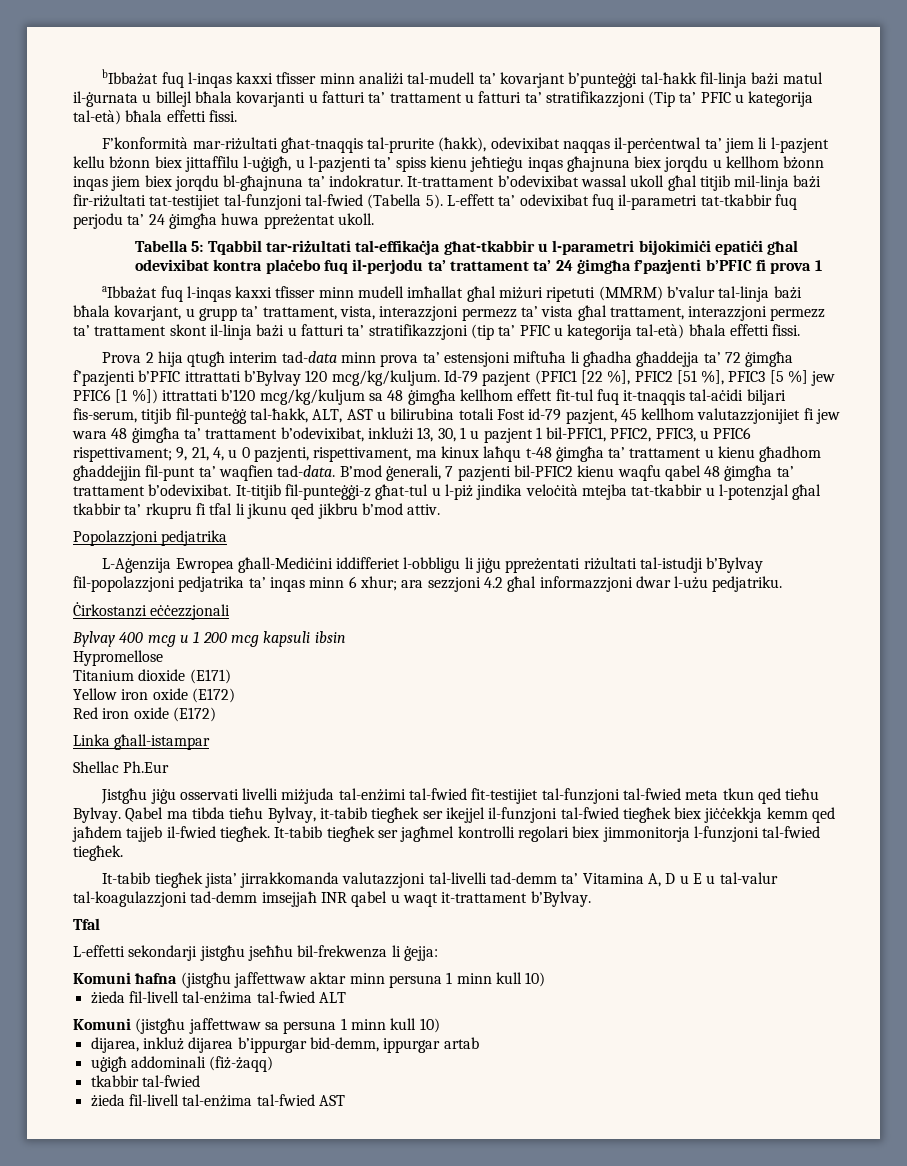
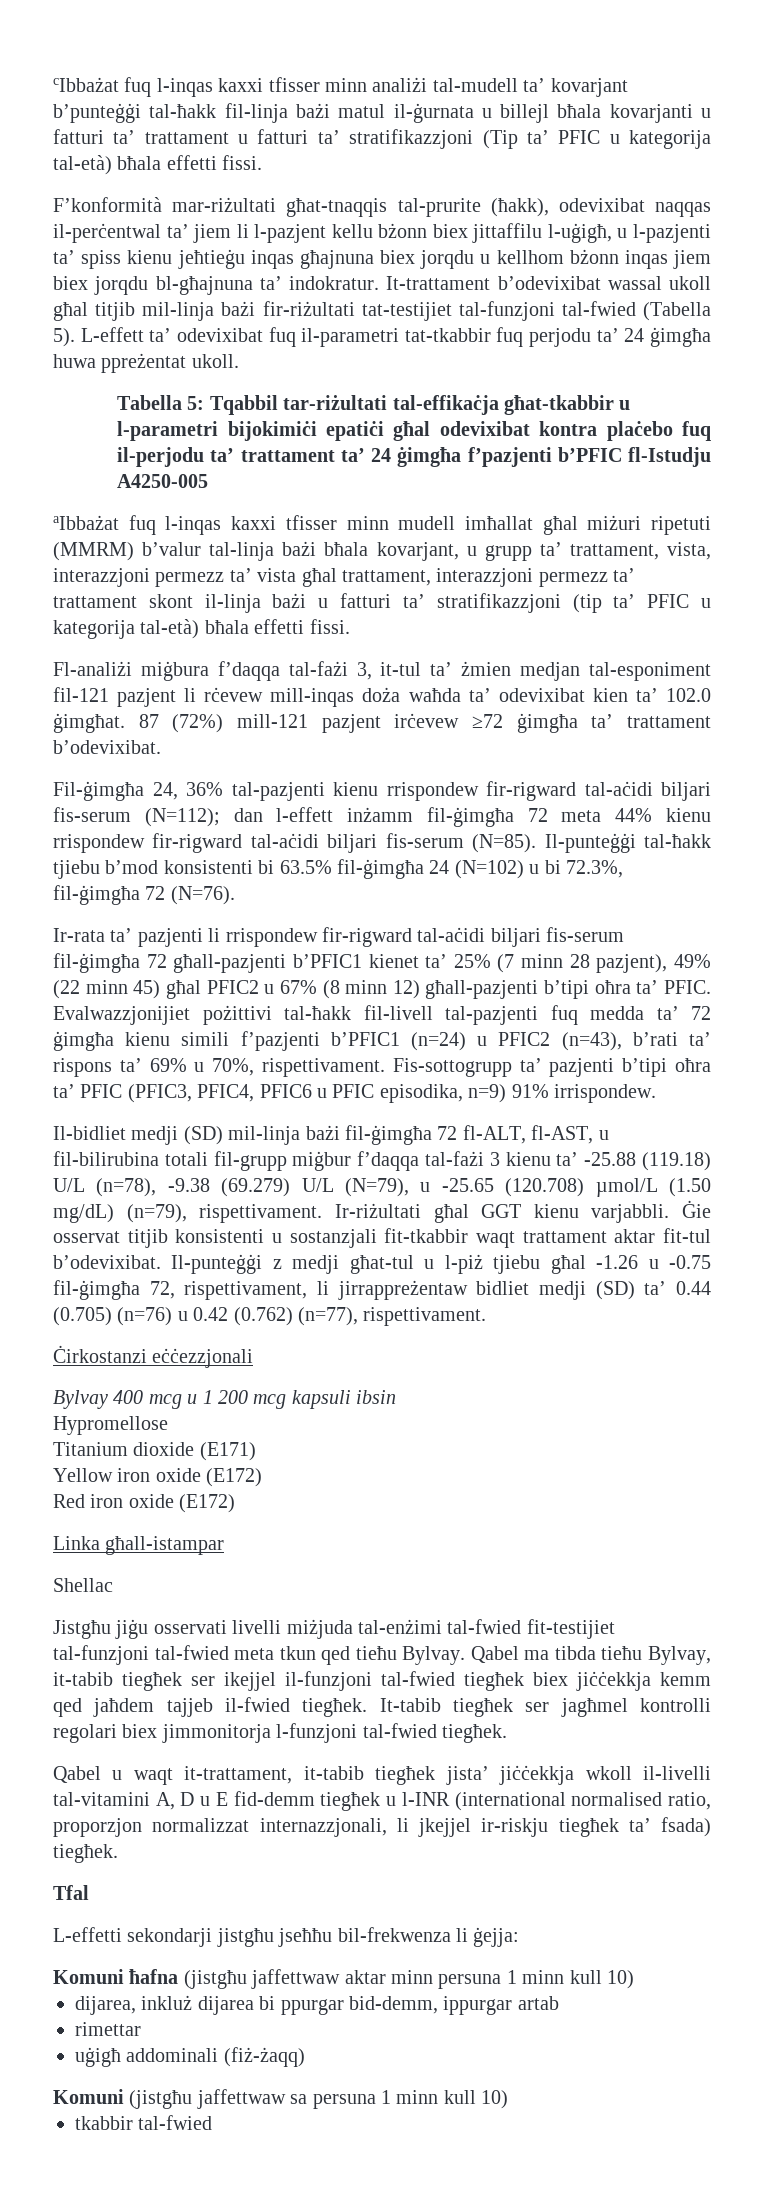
[102,69,159,85] bIbbażat -> [53,77,119,92] cIbbażat
[755,259,822,274] fi prova 1 -> [627,447,711,467] [117,474,209,488] fl-Istudju A4250-005
[102,351,794,367] [73,370,836,386] [73,389,786,405] [73,408,841,424] [72,427,752,443] [73,446,822,462] [73,465,794,481] [73,484,822,500] [73,503,441,519] [73,530,228,546] [102,557,764,573] [73,576,783,592] Prova 2 hija qtugħ interim tad-data minn prova ta’ estensjoni miftuħa li għadha għaddejja ta’ 72 ġimgħa f’pazjenti b’PFIC ittrattati b’Bylvay 120 mcg/kg/kuljum. Id-79 pazjent (PFIC1 [22 %], PFIC2 [51 %], PFIC3 [5 %] jew PFIC6 [1 %]) ittrattati b’120 mcg/kg/kuljum sa 48 ġimgħa kellhom effett fit-tul fuq it-tnaqqis tal-aċidi biljari fis-serum, titjib fil-punteġġ tal-ħakk, ALT, AST u bilirubina totali Fost id-79 pazjent, 45 kellhom valutazzjonijiet fi jew wara 48 ġimgħa ta’ trattament b’odevixibat, inklużi 13, 30, 1 u pazjent 1 bil-PFIC1, PFIC2, PFIC3, u PFIC6 rispettivament; 9, 21, 4, u 0 pazjenti, rispettivament, ma kinux laħqu t-48 ġimgħa ta’ trattament u kienu għadhom għaddejjin fil-punt ta’ waqfien tad-data. B’mod ġenerali, 7 pazjenti bil-PFIC2 kienu waqfu qabel 48 ġimgħa ta’ trattament b’odevixibat. It-titjib fil-punteġġi-z għat-tul u l-piż jindika veloċità mtejba tat-tkabbir u l-potenzjal għal tkabbir ta’ rkupru fi tfal li jkunu qed jikbru b’mod attiv. // Popolazzjoni pedjatrika // L-Aġenzija Ewropea għall-Mediċini iddifferiet l-obbligu li jiġu ppreżentati riżultati tal-istudji b’Bylvay fil-popolazzjoni pedjatrika ta’ inqas minn 6 xhur; ara sezzjoni 4.2 għal informazzjoni dwar l-użu pedjatriku. -> [53,661,712,681] [53,687,712,707] [53,713,711,733] [53,740,161,754] [53,781,711,801] [53,807,711,827] [53,833,712,853] [53,859,623,879] [53,885,235,905] [53,927,625,947] [53,953,711,973] [53,980,711,999] [53,1005,711,1025] [53,1031,711,1051] [53,1058,711,1077] [53,1084,656,1103] [53,1125,609,1145] [53,1151,711,1171] [53,1178,711,1197] [53,1200,711,1223] [53,1228,711,1248] [53,1254,711,1274] [53,1280,711,1300] [53,1307,487,1326] Fl-analiżi miġbura f’daqqa tal-fażi 3, it-tul ta’ żmien medjan tal-esponiment fil-121 pazjent li rċevew mill-inqas doża waħda ta’ odevixibat kien ta’ 102.0 ġimgħat. 87 (72%) mill-121 pazjent irċevew ≥72 ġimgħa ta’ trattament b’odevixibat. // Fil-ġimgħa 24, 36% tal-pazjenti kienu rrispondew fir-rigward tal-aċidi biljari fis-serum (N=112); dan l-effett inżamm fil-ġimgħa 72 meta 44% kienu rrispondew fir-rigward tal-aċidi biljari fis-serum (N=85). Il-punteġġi tal-ħakk tjiebu b’mod konsistenti bi 63.5% fil-ġimgħa 24 (N=102) u bi 72.3%, fil-ġimgħa 72 (N=76). // Ir-rata ta’ pazjenti li rrispondew fir-rigward tal-aċidi biljari fis-serum fil-ġimgħa 72 għall-pazjenti b’PFIC1 kienet ta’ 25% (7 minn 28 pazjent), 49% (22 minn 45) għal PFIC2 u 67% (8 minn 12) għall-pazjenti b’tipi oħra ta’ PFIC. Evalwazzjonijiet pożittivi tal-ħakk fil-livell tal-pazjenti fuq medda ta’ 72 ġimgħa kienu simili f’pazjenti b’PFIC1 (n=24) u PFIC2 (n=43), b’rati ta’ rispons ta’ 69% u 70%, rispettivament. Fis-sottogrupp ta’ pazjenti b’tipi oħra ta’ PFIC (PFIC3, PFIC4, PFIC6 u PFIC episodika, n=9) 91% irrispondew. // Il-bidliet medji (SD) mil-linja bażi fil-ġimgħa 72 fl-ALT, fl-AST, u fil-bilirubina totali fil-grupp miġbur f’daqqa tal-fażi 3 kienu ta’ -25.88 (119.18) U/L (n=78), -9.38 (69.279) U/L (N=79), u -25.65 (120.708) µmol/L (1.50 mg/dL) (n=79), rispettivament. Ir-riżultati għal GGT kienu varjabbli. Ġie osservat titjib konsistenti u sostanzjali fit-tkabbir waqt trattament aktar fit-tul b’odevixibat. Il-punteġġi z medji għat-tul u l-piż tjiebu għal -1.26 u -0.75 fil-ġimgħa 72, rispettivament, li jirrappreżentaw bidliet medji (SD) ta’ 0.44 (0.705) (n=76) u 0.42 (0.762) (n=77), rispettivament.
[123,761,170,773] Ph.Eur -> (113, 1585) none
[102,872,778,888] [73,891,591,907] It-tabib tiegħek jista’ jirrakkomanda valutazzjoni tal-livelli tad-demm ta’ Vitamina A, D u E u tal-valur tal-koagulazzjoni tad-demm imsejjaħ INR qabel u waqt it-trattament b’Bylvay. -> [53,1765,711,1785] [53,1791,712,1811] [53,1817,711,1837] [53,1844,118,1863] Qabel u waqt it-trattament, it-tabib tiegħek jista’ jiċċekkja wkoll il-livelli tal-vitamini A, D u E fid-demm tiegħek u l-INR (international normalised ratio, proporzjon normalizzat internazzjonali, li jkejjel ir-riskju tiegħek ta’ fsada) tiegħek.
[90,991,346,1004] żieda fil-livell tal-enżima tal-fwied ALT -> [75,1995,559,2015] [75,2022,141,2036] [75,2047,305,2067] dijarea, inkluż dijarea bi ppurgar bid-demm, ippurgar artab // rimettar // uġigħ addominali (fiż-żaqq)
[90,1037,479,1053] [90,1056,274,1072] [90,1075,200,1087] [90,1094,345,1107] dijarea, inkluż dijarea b’ippurgar bid-demm, ippurgar artab // uġigħ addominali (fiż-żaqq) // tkabbir tal-fwied // żieda fil-livell tal-enżima tal-fwied AST -> [75,2115,213,2130] tkabbir tal-fwied

